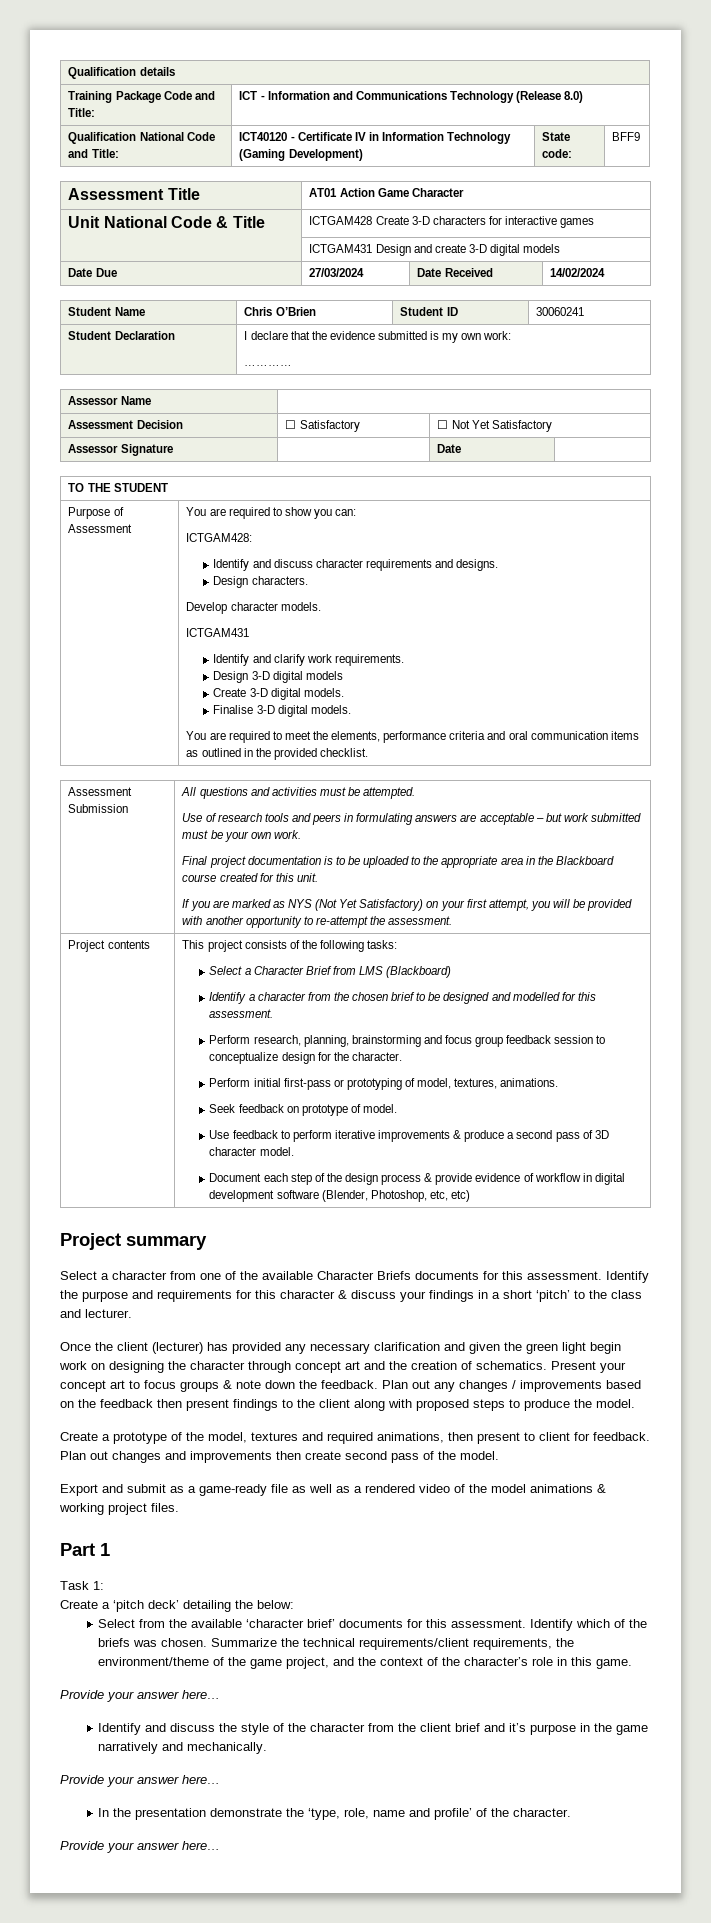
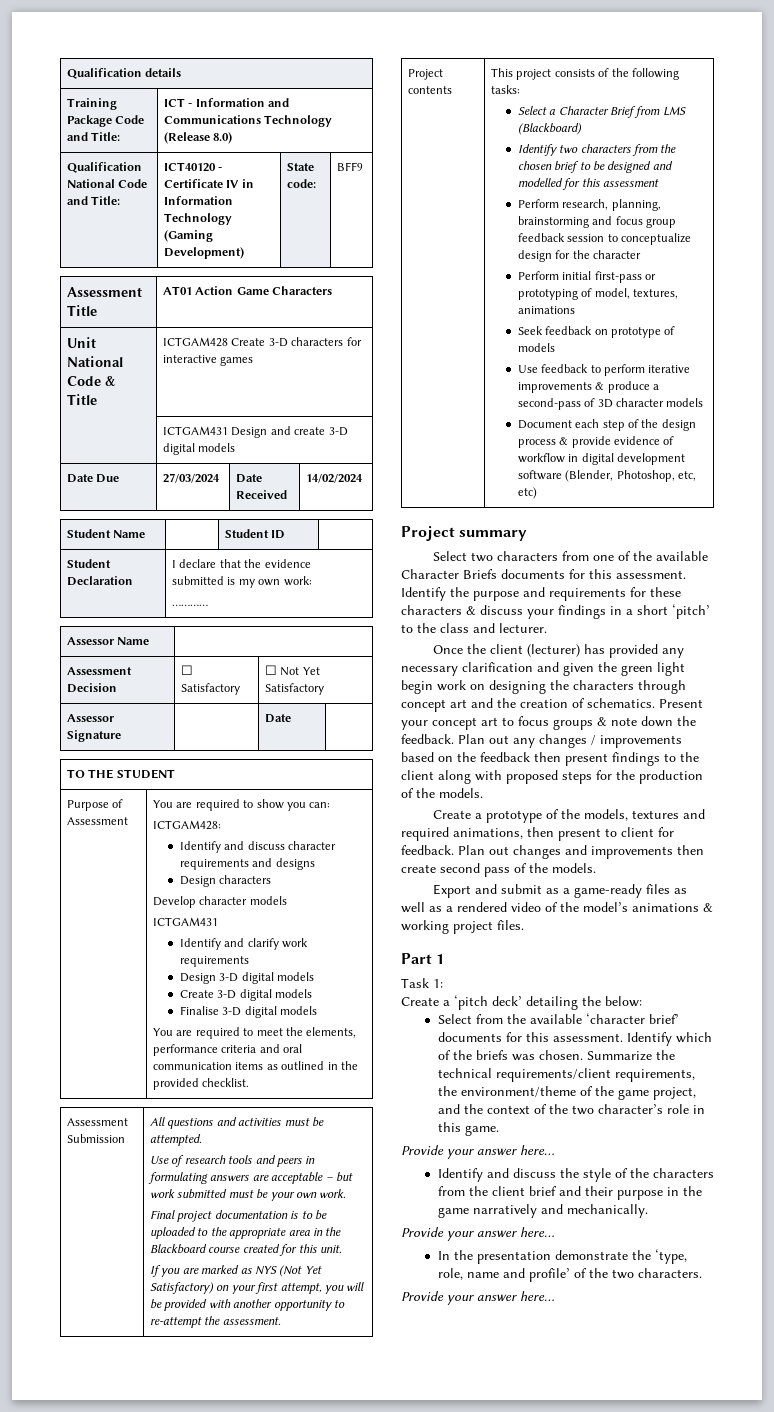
[411,188,464,197] Character -> [272,286,333,295] Characters
[244,307,316,316] Chris O’Brien -> (146, 534) none
[536,307,585,316] 30060241 -> (286, 534) none
[456,559,499,571] [213,576,308,588] designs. // Design characters. -> [275,858,315,870] [179,875,272,887] designs // Design characters
[280,602,321,611] models. -> [249,896,287,905] models
[334,654,404,666] requirements. -> [179,956,249,967] requirements
[303,688,344,697] models. -> [274,989,312,998] models
[310,705,351,714] models. -> [279,1006,317,1015] models
[248,992,306,1001] a character -> [559,144,631,153] two characters
[209,1009,274,1018] assessment. -> [602,179,659,187] assessment
[351,1052,402,1061] character. -> [592,250,641,259] character
[500,1078,559,1087] animations. -> [517,306,575,314] animations
[363,1104,398,1113] model. -> [517,343,555,352] models
[516,1130,580,1142] second pass -> [517,398,581,410] second-pass
[259,1147,294,1156] model. -> [666,398,704,407] models
[101,1271,167,1280] a character -> [471,551,559,562] two characters
[255,1290,335,1299] this character -> [650,587,681,597] [401,605,462,615] these characters
[190,1361,245,1370] character -> [573,680,634,690] characters
[509,1399,635,1411] to produce the model. -> [596,770,703,784] [401,788,483,798] for the production of the models.
[208,1432,247,1443] model, -> [584,809,629,821] models,
[460,1451,499,1460] model. -> [552,863,596,873] models.
[271,1484,288,1493] file -> [646,884,671,894] files
[491,1484,526,1493] model -> [583,902,628,912] model’s
(461, 1661) none -> [571,1105,594,1115] two
[310,1723,366,1732] character -> [652,1168,714,1178] characters
[509,1723,527,1732] it’s -> [584,1186,613,1196] their
[513,1808,572,1817] character. -> [611,1268,702,1279] two characters.

